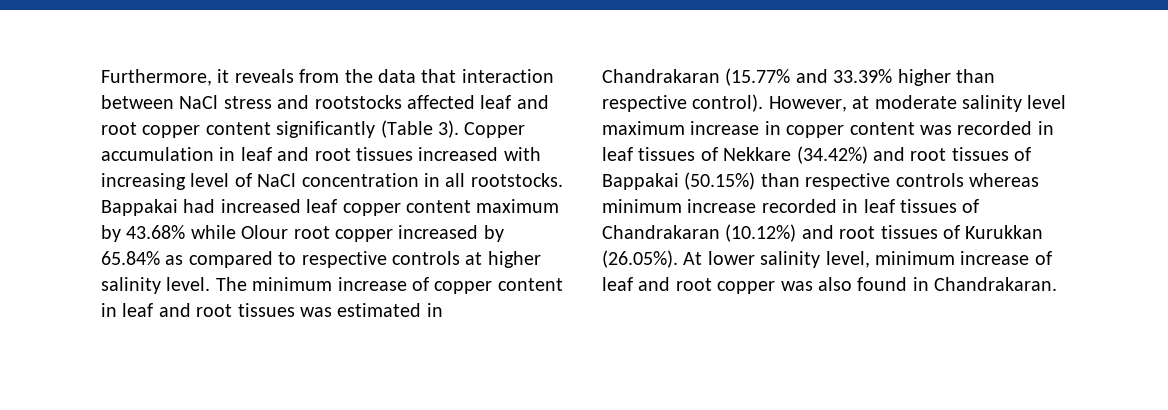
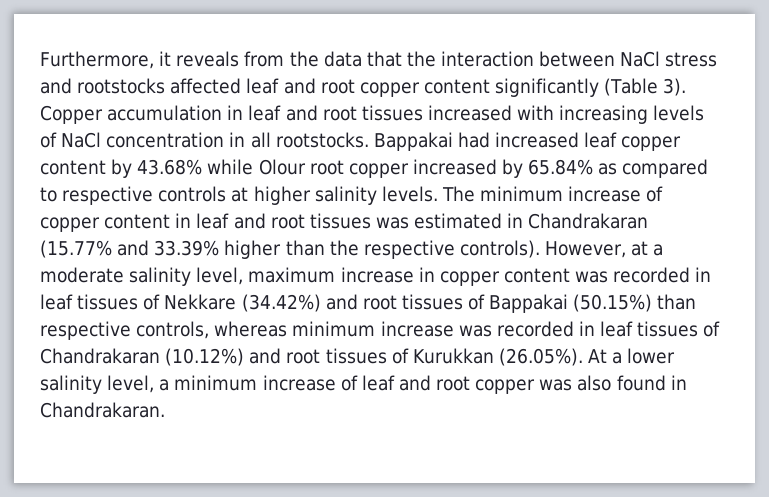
(457, 76) none -> [406,51,436,67] the
[190,173,230,187] level -> [653,105,705,121] levels
[476,199,560,213] maximum -> (106, 167) none
[166,277,211,291] level. -> [381,186,438,202] levels.
[602,94,764,112] respective control). -> [329,240,540,259] the respective controls).
(870, 102) none -> [653,244,664,256] a
[1027,95,1067,109] level -> [196,267,244,285] level,
[895,173,964,187] controls -> [136,321,210,339] controls,
(757, 206) none -> [458,325,492,337] was
(703, 258) none -> [612,352,623,364] a
(870, 259) none -> [159,379,170,391] a

